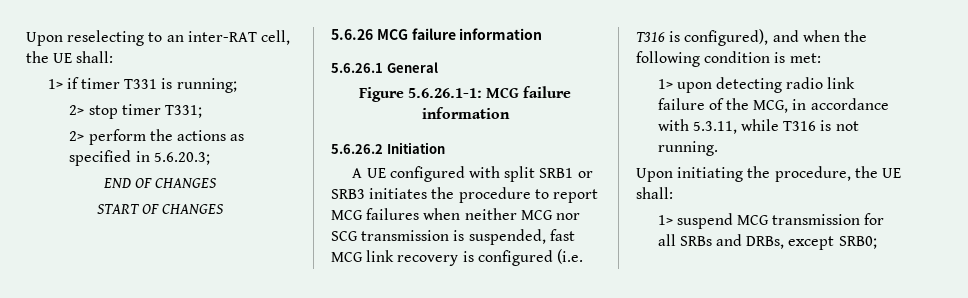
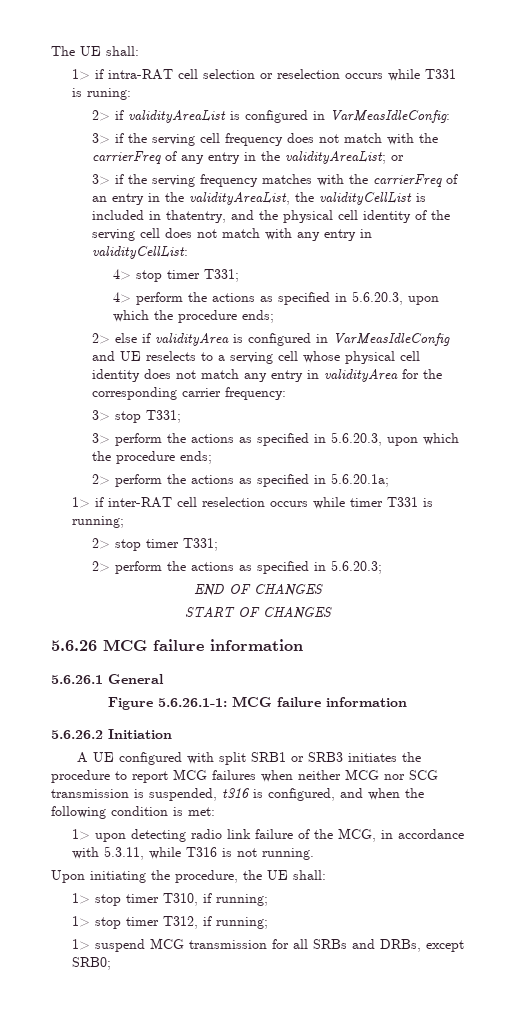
[26,30,290,46] [26,51,114,63] [47,77,79,89] Upon reselecting to an inter-RAT cell, the UE shall: // 1> if -> [51,46,139,56] [71,69,456,81] [71,88,131,100] [92,110,451,123] [92,133,439,146] [92,151,405,164] [92,174,459,187] [92,192,427,205] [92,210,451,223] [92,228,373,241] [92,246,189,259] [113,269,240,282] [113,291,440,305] [113,310,275,323] [92,333,451,346] [92,351,421,364] [92,369,443,382] [92,387,287,400] [92,410,182,423] [92,432,460,446] [92,451,213,464] [92,473,390,487] [71,497,345,509] The UE shall: // 1> if intra-RAT cell selection or reselection occurs while T331 is runing: // 2> if validityAreaList is configured in VarMeasIdleConfig: // 3> if the serving cell frequency does not match with the carrierFreq of any entry in the validityAreaList; or // 3> if the serving frequency matches with the carrierFreq of an entry in the validityAreaList, the validityCellList is included in thatentry, and the physical cell identity of the serving cell does not match with any entry in validityCellList: // 4> stop timer T331; // 4> perform the actions as specified in 5.6.20.3, upon which the procedure ends; // 2> else if validityArea is configured in VarMeasIdleConfig and UE reselects to a serving cell whose physical cell identity does not match any entry in validityArea for the corresponding carrier frequency: // 3> stop T331; // 3> perform the actions as specified in 5.6.20.3, upon which the procedure ends; // 2> perform the actions as specified in 5.6.20.1a; // 1> if inter-RAT cell reselection occurs while
[549,229,575,241] [331,249,583,266] [636,29,769,46] fast MCG link recovery is configured (i.e. T316 is configured), -> [222,788,335,801] t316 is configured,
(673, 193) none -> [71,893,268,906] [71,916,268,929] // 1> stop timer T310, if running; // 1> stop timer T312, if running;

